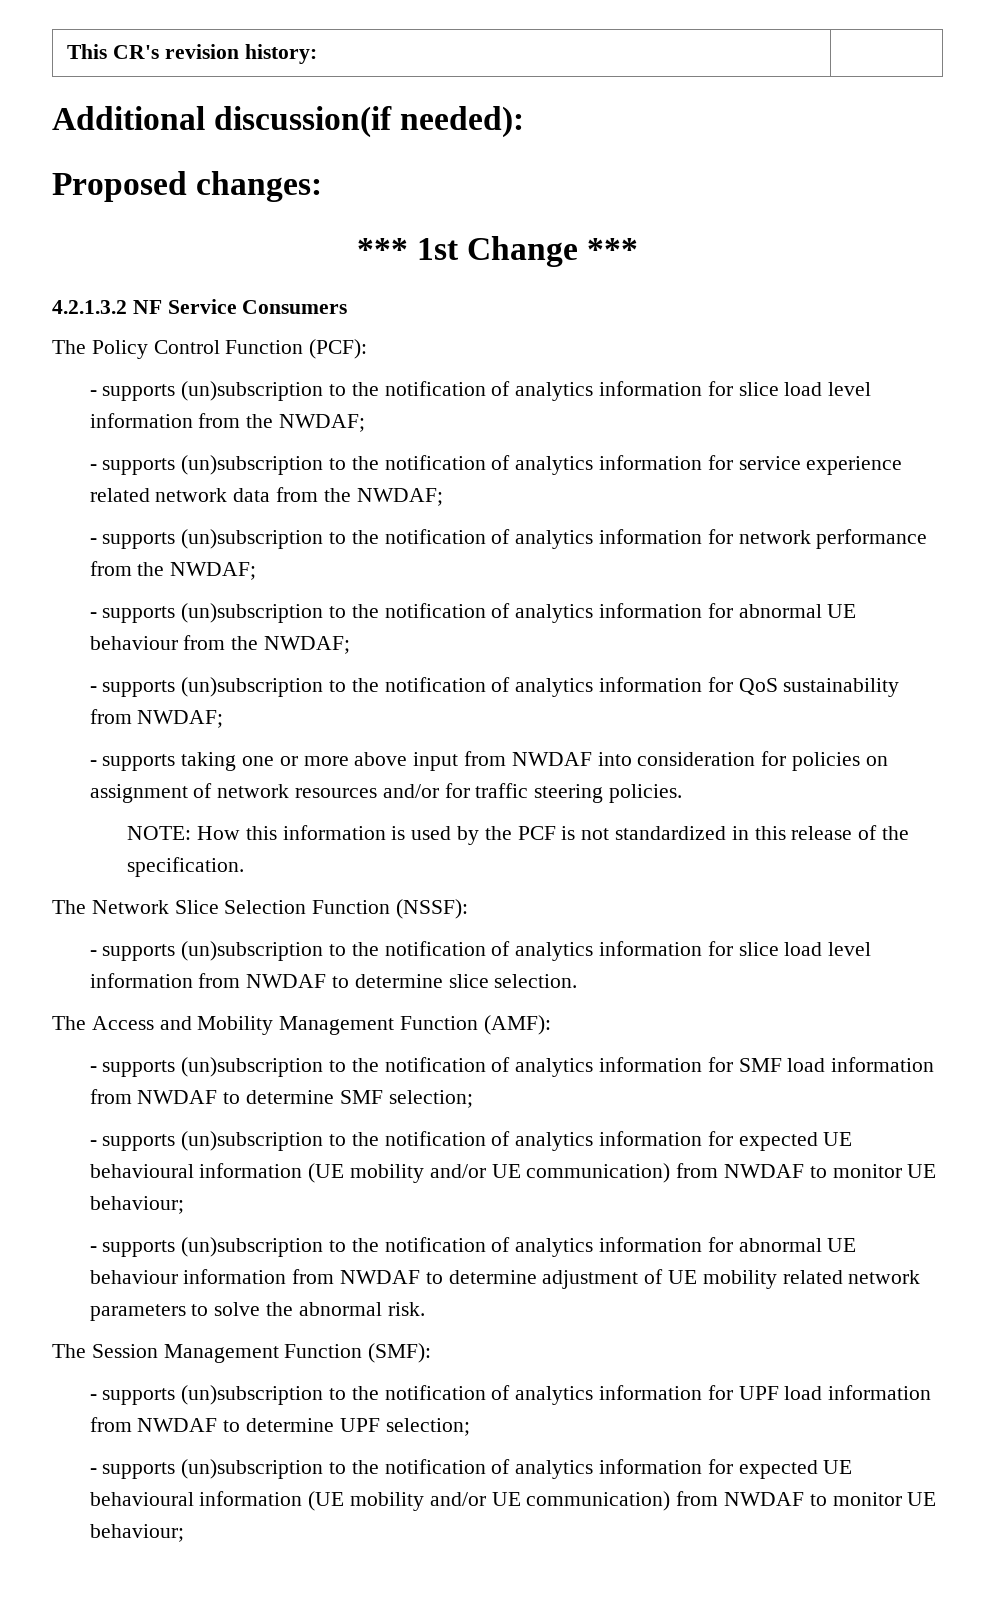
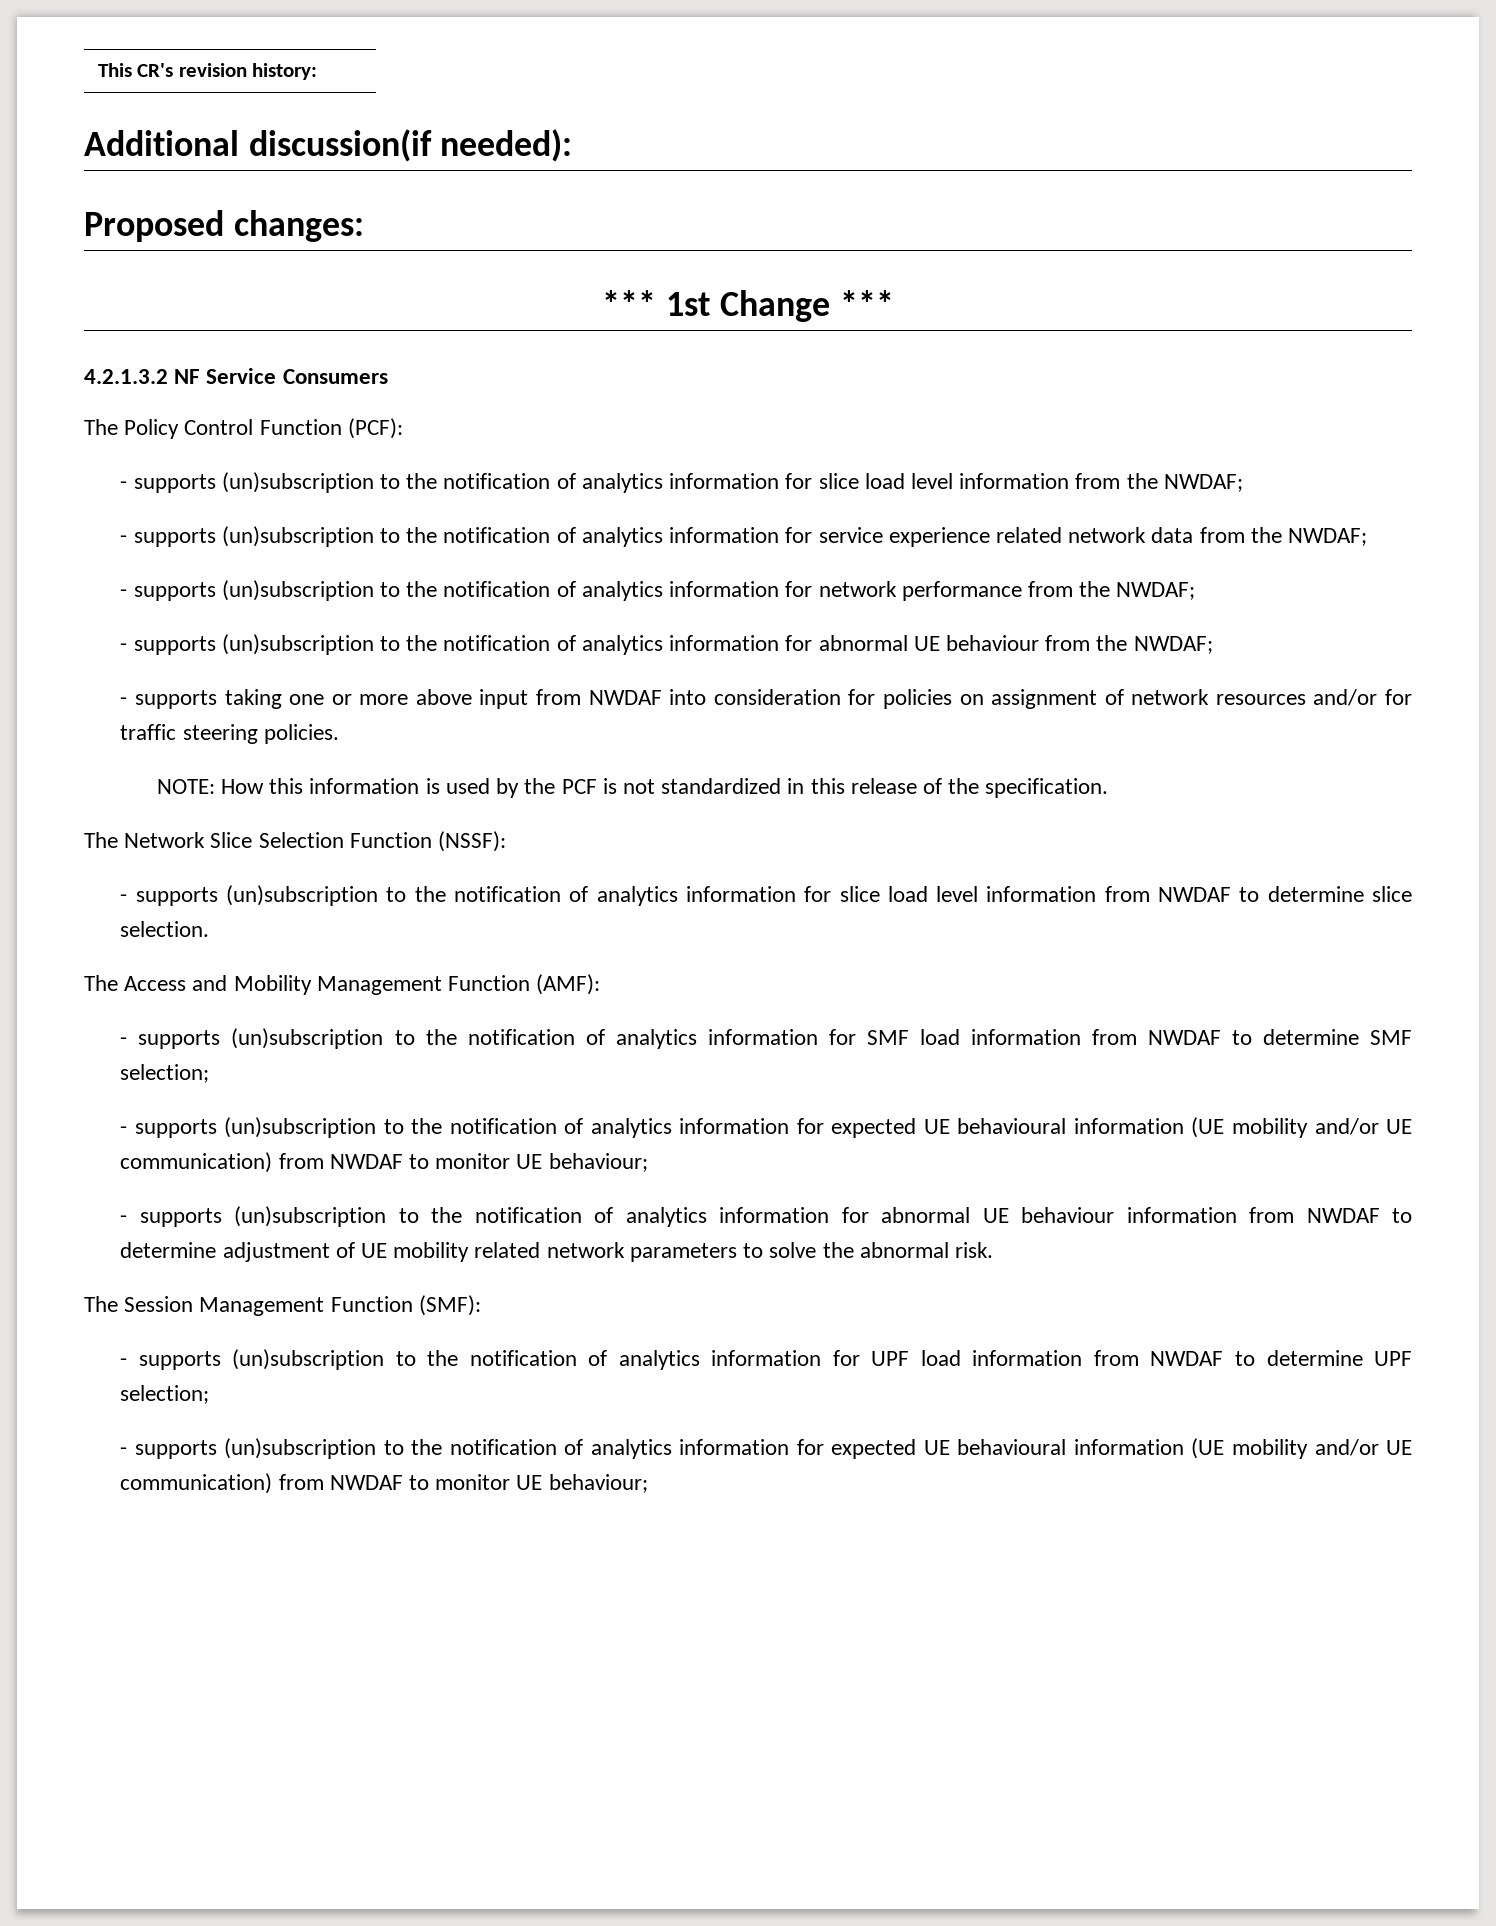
[89,677,900,697] [89,709,224,728] // - supports (un)subscription to the notification of analytics information for QoS sustainability from NWDAF; -> (1213, 645) none

